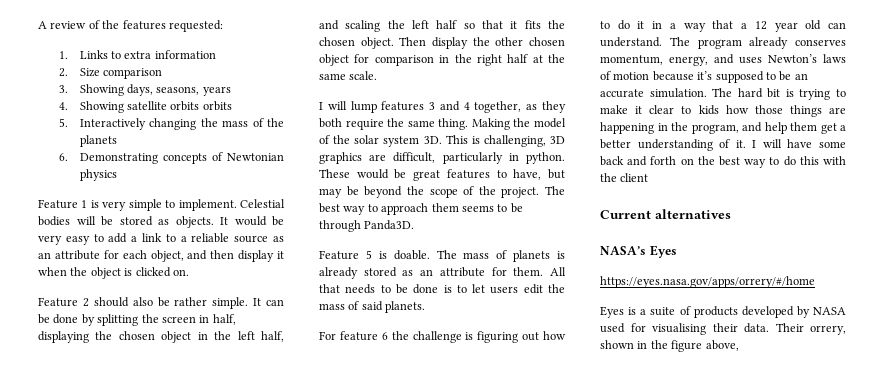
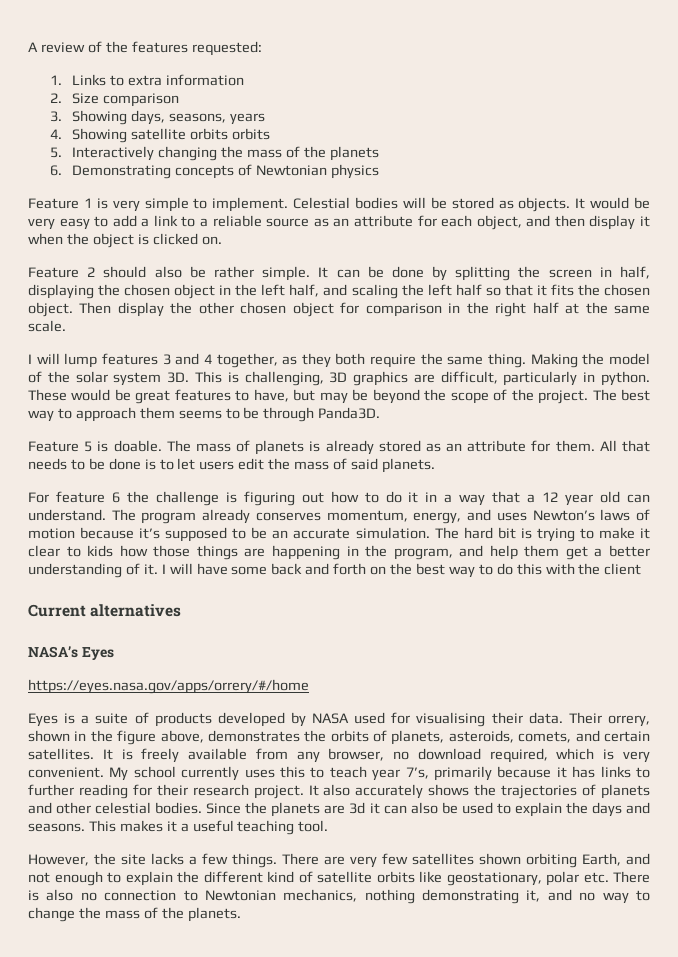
(739, 345) none -> [207,730,650,745] [28,748,650,763] [28,766,650,781] [28,784,650,799] [28,802,650,817] [28,820,329,835] [28,853,650,868] [28,871,650,886] [28,889,650,904] [28,907,241,922] demonstrates the orbits of planets, asteroids, comets, and certain satellites. It is freely available from any browser, no download required, which is very convenient. My school currently uses this to teach year 7’s, primarily because it has links to further reading for their research project. It also accurately shows the trajectories of planets and other celestial bodies. Since the planets are 3d it can also be used to explain the days and seasons. This makes it a useful teaching tool. // However, the site lacks a few things. There are very few satellites shown orbiting Earth, and not enough to explain the different kind of satellite orbits like geostationary, polar etc. There is also no connection to Newtonian mechanics, nothing demonstrating it, and no way to change the mass of the planets.

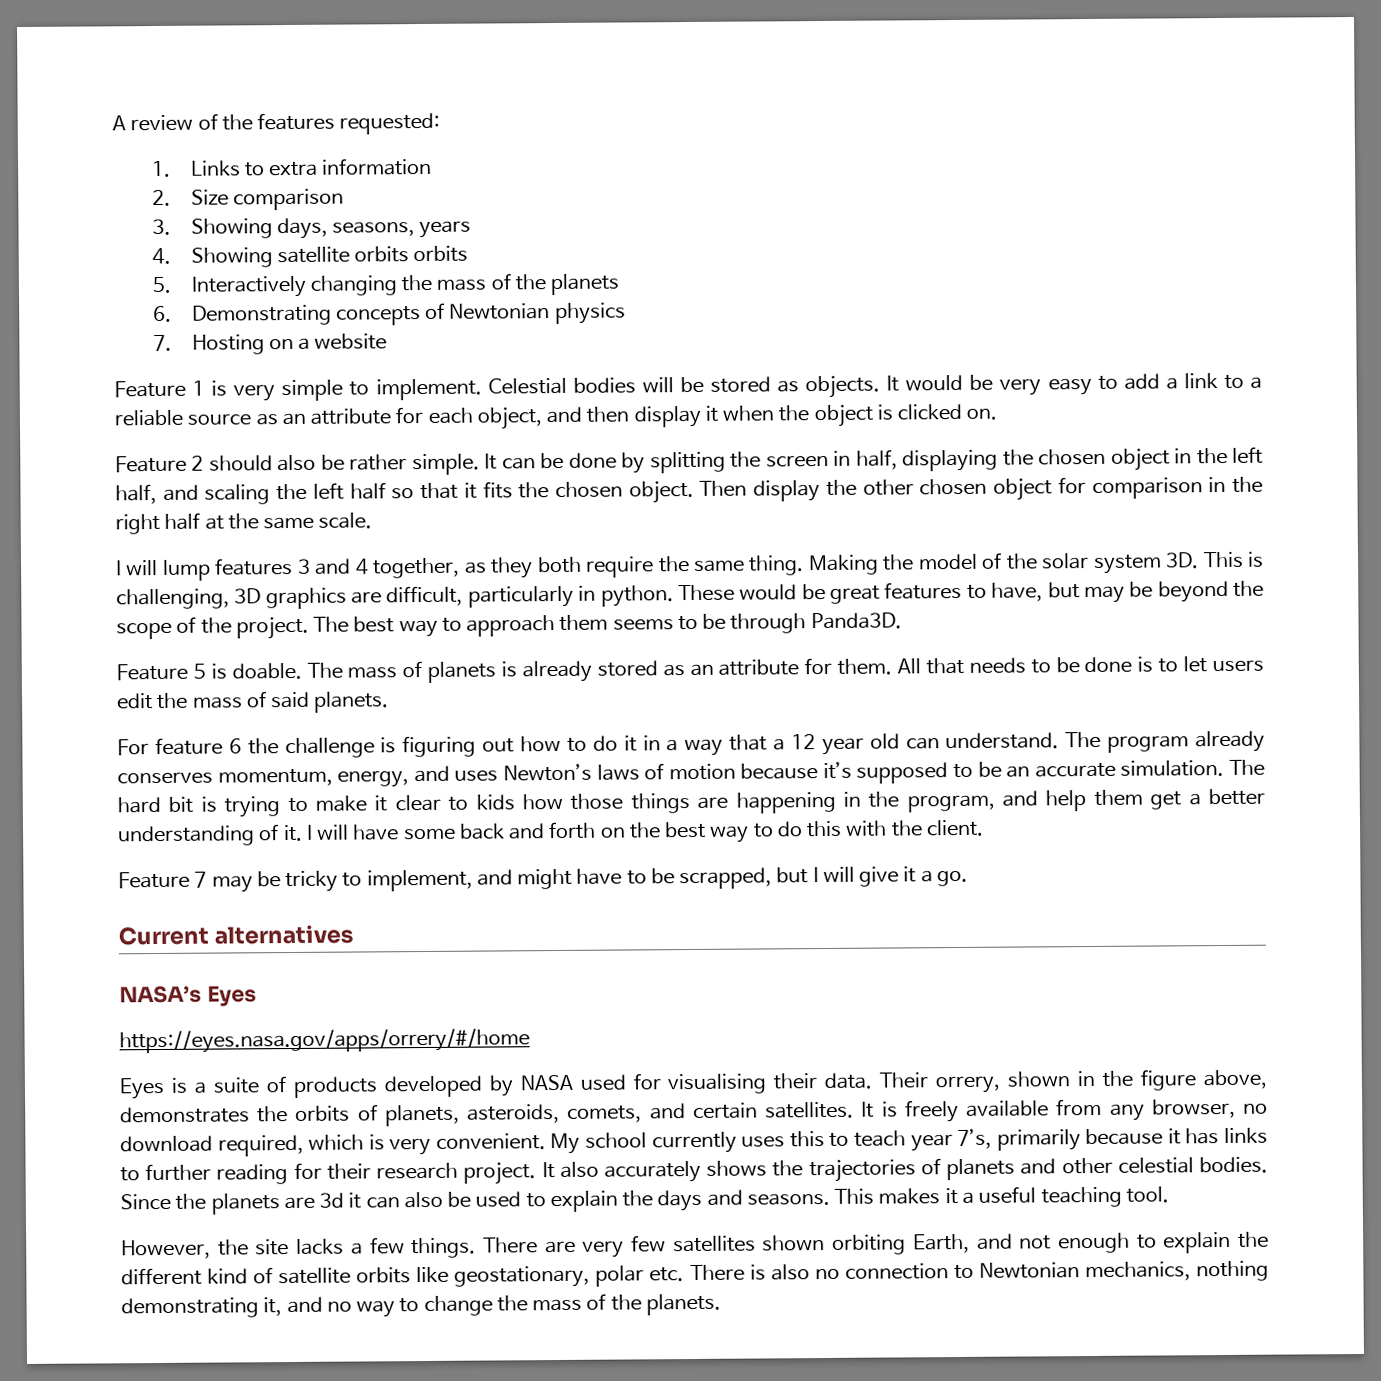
(380, 171) none -> [152,333,388,355] // 7. Hosting on a website
[604,563,642,575] client -> [926,819,985,837] [118,866,969,893] client. // Feature 7 may be tricky to implement, and might have to be scrapped, but I will give it a go.

